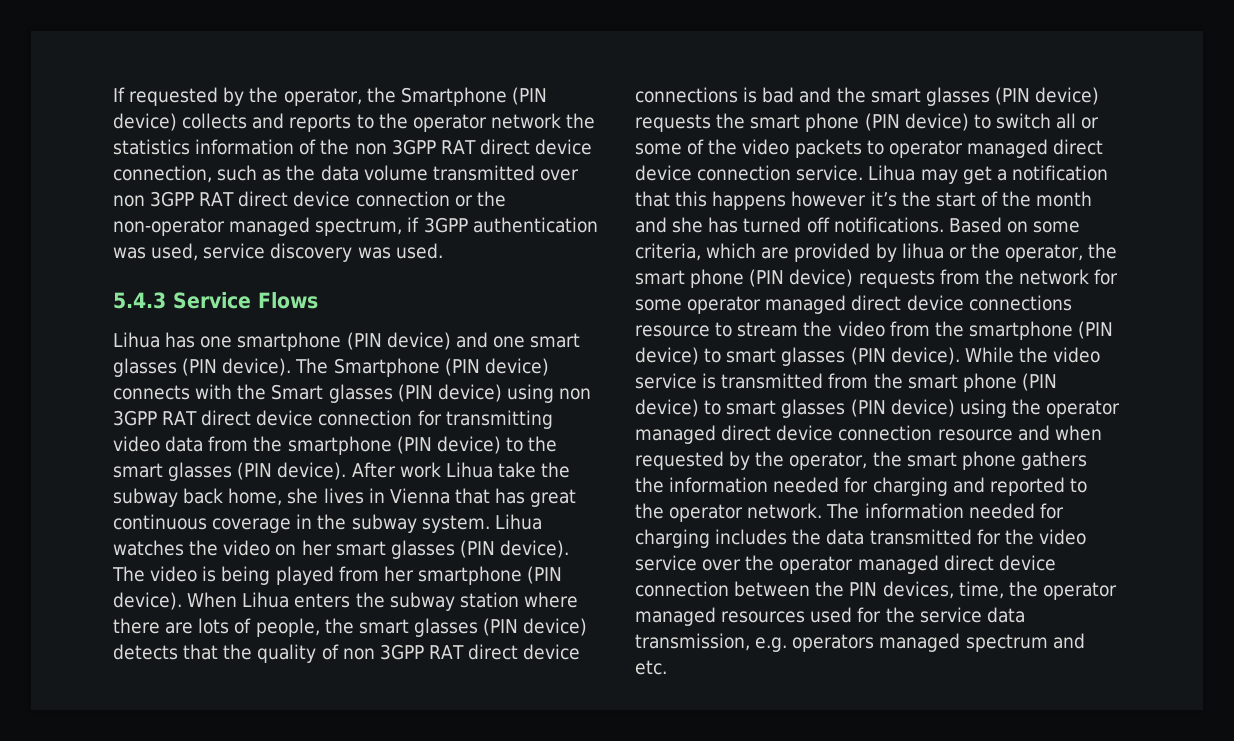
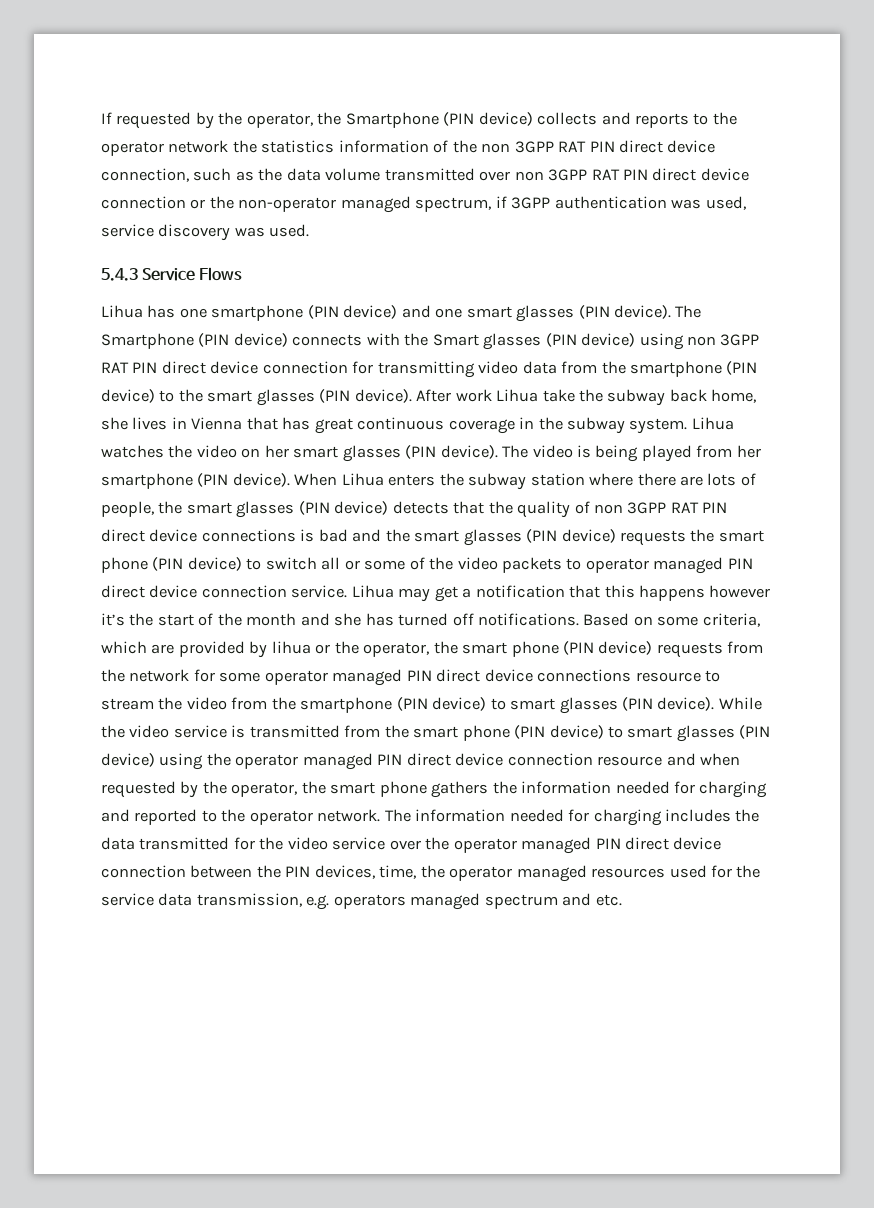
(476, 147) none -> [589,141,615,152] PIN
(235, 199) none -> [623,169,649,180] PIN
(198, 418) none -> [132,362,158,373] PIN
(464, 652) none -> [702,502,728,513] PIN
(1048, 148) none -> [727,558,753,569] PIN
(847, 304) none -> [406,670,432,681] PIN
(716, 434) none -> [377,754,403,765] PIN
(939, 564) none -> [595,838,621,849] PIN

